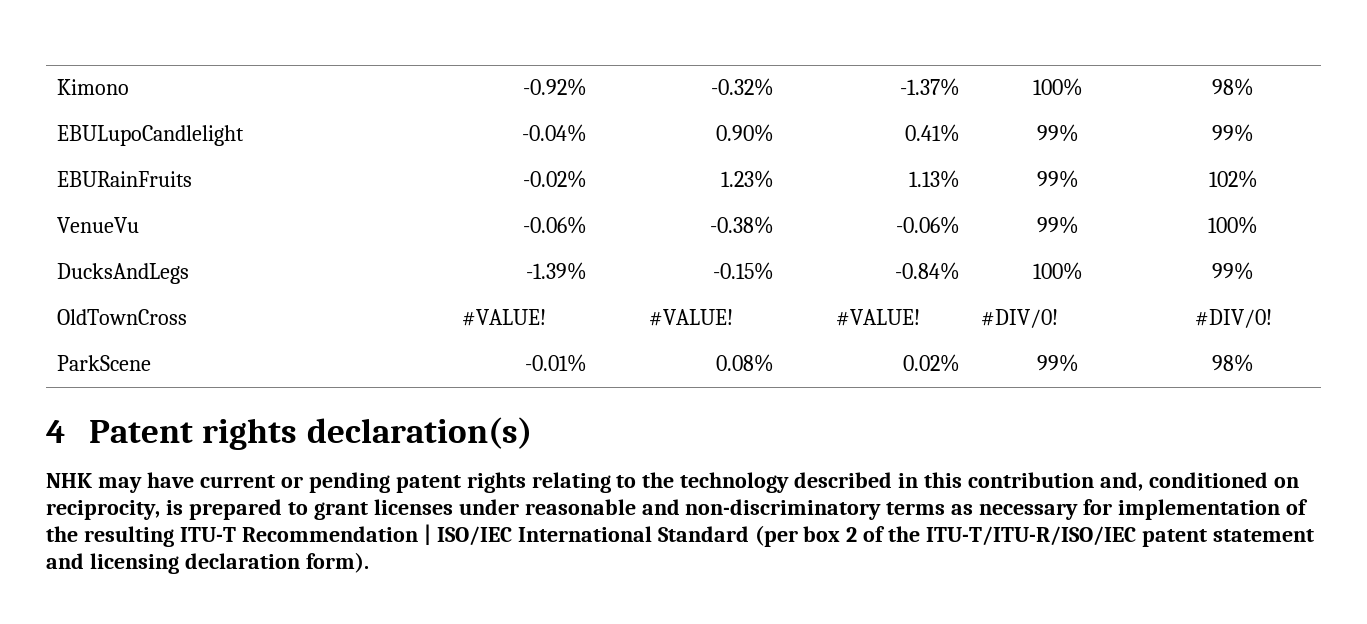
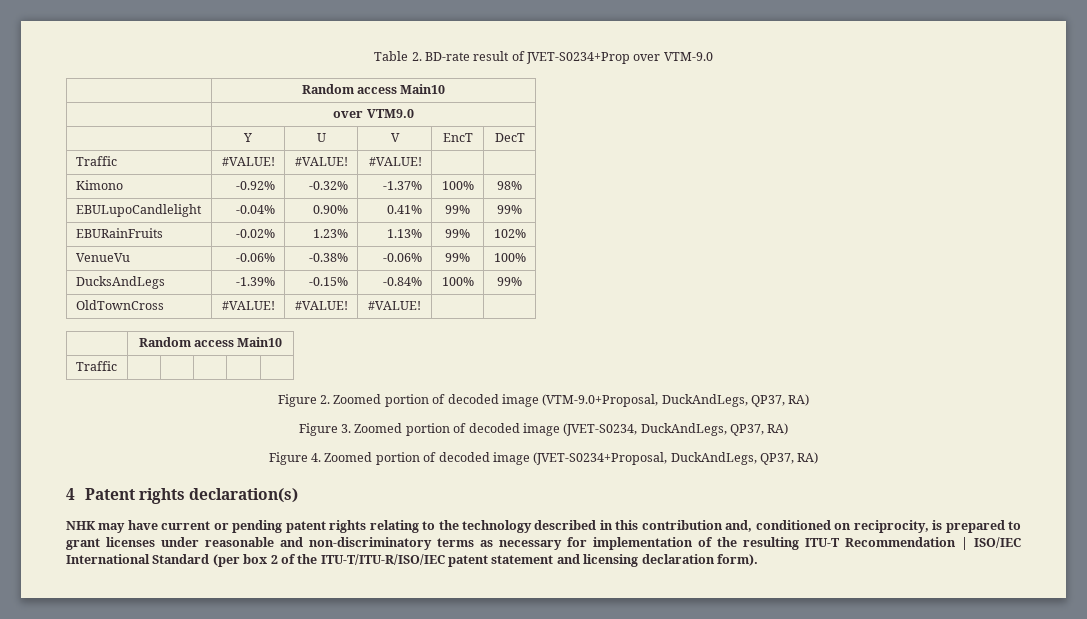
(57, 87) none -> [374,51,713,64] [301,84,446,94] [333,109,414,118] [243,133,252,142] [316,133,326,142] [390,133,400,142] [442,133,473,142] [494,133,525,142] [75,156,117,166] [222,157,276,166] [295,157,349,166] [369,157,423,166] Table 2. BD-rate result of JVET-S0234+Prop over VTM-9.0 // | Random access Main10 // | over VTM9.0 // | Y | U | V | EncT | DecT // Traffic | #VALUE! | #VALUE! | #VALUE! | | //
[981,309,1059,328] [1194,309,1272,328] [57,355,152,371] [524,354,587,372] [715,354,774,372] [902,354,960,372] [1037,354,1079,372] [1212,354,1254,372] #DIV/0! | #DIV/0! // ParkScene | -0.01% | 0.08% | 0.02% | 99% | 98% -> [138,337,283,347] [75,361,117,371] [277,394,810,407] [298,423,789,436] [268,452,819,465] | // | Random access Main10 // Traffic | | | | | // Figure 2. Zoomed portion of decoded image (VTM-9.0+Proposal, DuckAndLegs, QP37, RA) // Figure 3. Zoomed portion of decoded image (JVET-S0234, DuckAndLegs, QP37, RA) // Figure 4. Zoomed portion of decoded image (JVET-S0234+Proposal, DuckAndLegs, QP37, RA)

